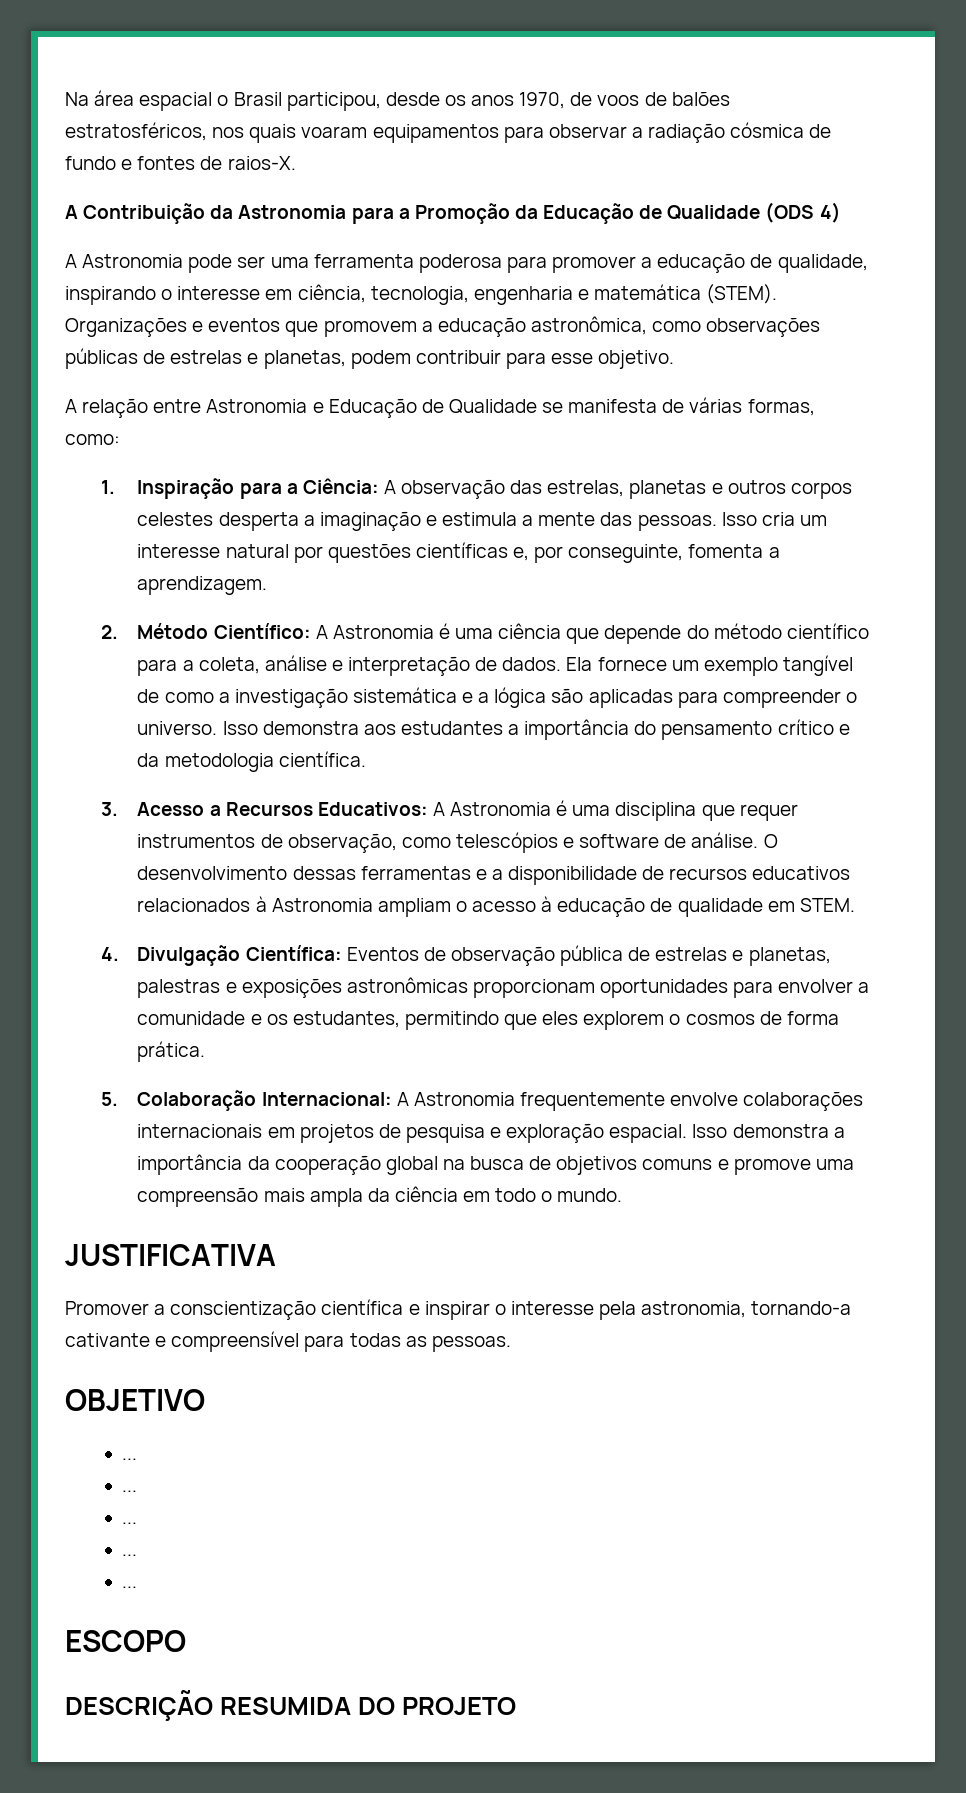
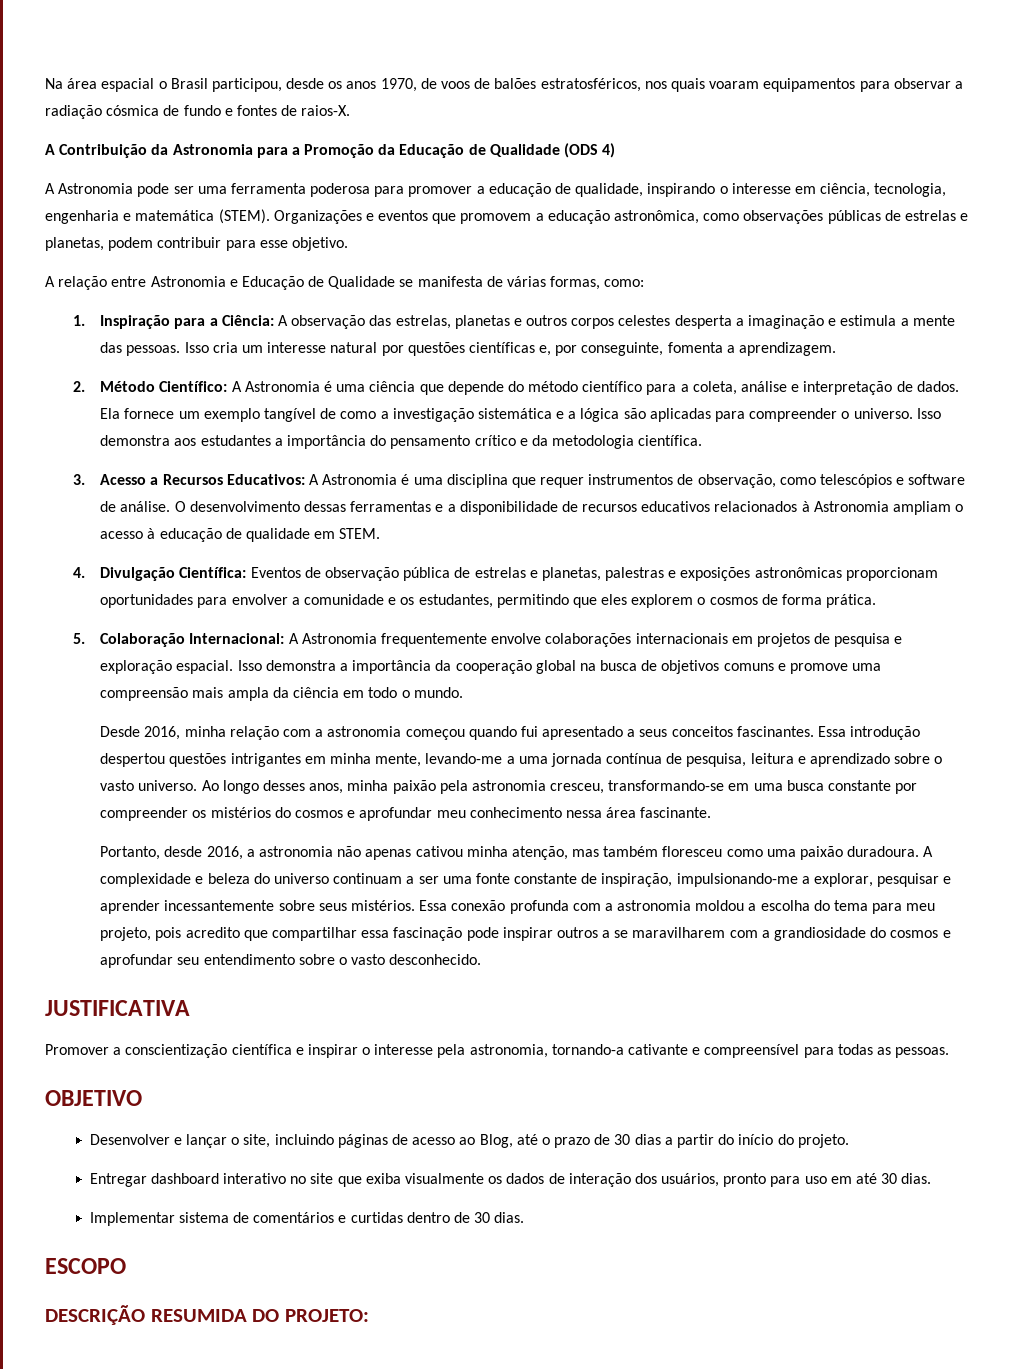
(623, 1195) none -> [100,726,921,740] [100,753,943,767] [100,780,918,794] [100,807,712,821] [100,846,934,860] [100,873,952,887] [100,900,936,914] [100,927,951,941] [100,954,482,968] // Desde 2016, minha relação com a astronomia começou quando fui apresentado a seus conceitos fascinantes. Essa introdução despertou questões intrigantes em minha mente, levando-me a uma jornada contínua de pesquisa, leitura e aprendizado sobre o vasto universo. Ao longo desses anos, minha paixão pela astronomia cresceu, transformando-se em uma busca constante por compreender os mistérios do cosmos e aprofundar meu conhecimento nessa área fascinante. // Portanto, desde 2016, a astronomia não apenas cativou minha atenção, mas também floresceu como uma paixão duradoura. A complexidade e beleza do universo continuam a ser uma fonte constante de inspiração, impulsionando-me a explorar, pesquisar e aprender incessantemente sobre seus mistérios. Essa conexão profunda com a astronomia moldou a escolha do tema para meu projeto, pois acredito que compartilhar essa fascinação pode inspirar outros a se maravilharem com a grandiosidade do cosmos e aprofundar seu entendimento sobre o vasto desconhecido.
[122,1458,138,1460] [122,1490,138,1492] [122,1522,138,1524] [122,1554,138,1556] [122,1586,138,1588] ... // ... // ... // ... // ... -> [89,1134,849,1148] [89,1173,932,1187] [89,1212,525,1226] Desenvolver e lançar o site, incluindo páginas de acesso ao Blog, até o prazo de 30 dias a partir do início do projeto. // Entregar dashboard interativo no site que exiba visualmente os dados de interação dos usuários, pronto para uso em até 30 dias. // Implementar sistema de comentários e curtidas dentro de 30 dias.
[401,1697,516,1715] PROJETO -> [285,1309,370,1322] PROJETO:

